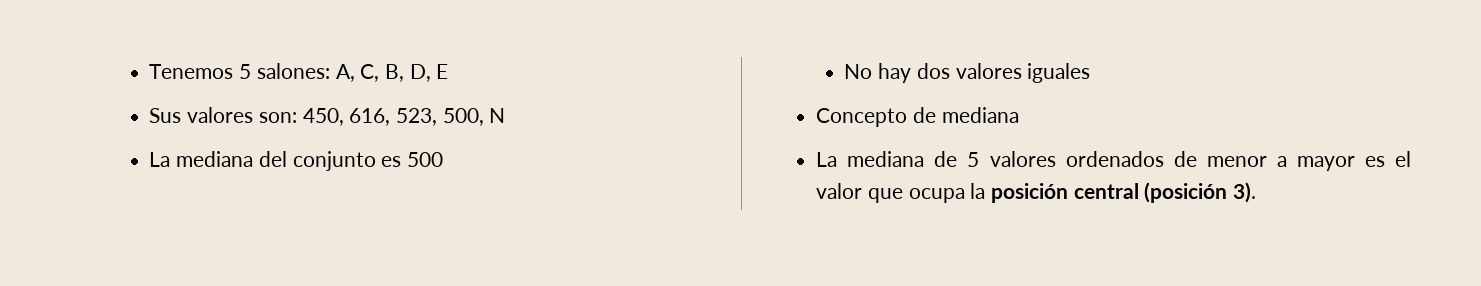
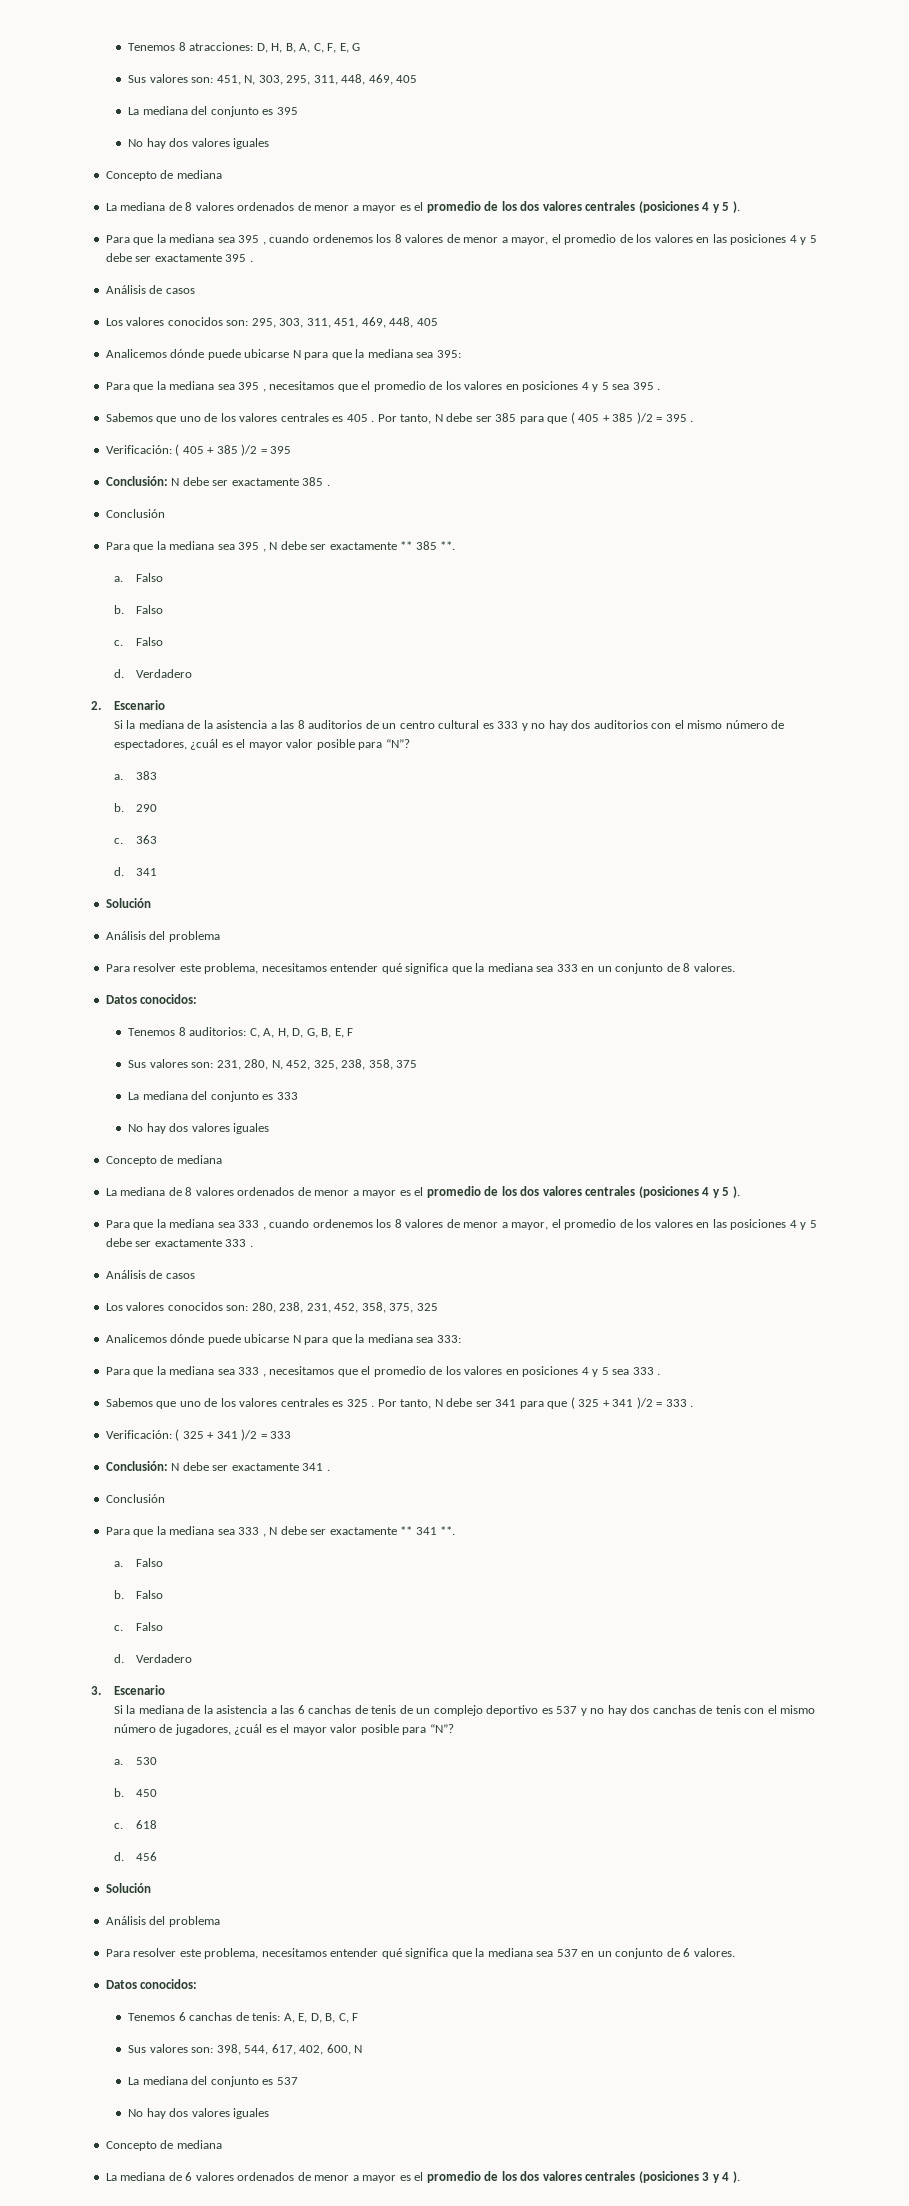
[149,63,449,82] [149,107,506,126] [149,151,443,171] Tenemos 5 salones: A, C, B, D, E // Sus valores son: 450, 616, 523, 500, N // La mediana del conjunto es 500 -> [128,42,361,53] [128,74,418,85] [128,106,298,117] Tenemos 8 atracciones: D, H, B, A, C, F, E, G // Sus valores son: 451, N, 303, 295, 311, 448, 469, 405 // La mediana del conjunto es 395
[967,151,1411,171] [816,182,1256,203] 5 valores ordenados de menor a mayor es el valor que ocupa la posición central (posición 3). -> [185,201,740,213] [105,234,817,245] [105,253,253,262] [105,285,195,294] [105,317,438,328] [105,349,461,360] [105,381,661,392] [105,412,694,424] [105,444,292,456] [105,476,330,486] [105,509,165,518] [105,541,456,552] [113,573,164,582] [113,605,164,614] [113,637,164,646] [113,669,193,678] [91,700,165,710] [113,720,785,731] [113,739,410,750] [113,771,158,780] [113,803,158,812] [113,835,158,844] [113,867,158,876] [105,898,151,908] [105,931,220,942] [105,963,735,974] [105,994,198,1004] [128,1027,354,1038] [128,1059,418,1070] [128,1091,298,1102] [128,1123,270,1134] [105,1155,222,1166] [105,1186,740,1198] [105,1219,817,1230] [105,1238,253,1247] [105,1270,195,1279] [105,1302,438,1313] [105,1334,461,1345] [105,1366,661,1377] [105,1397,694,1409] [105,1429,292,1441] [105,1461,330,1471] [105,1494,165,1503] [105,1526,456,1537] [113,1558,164,1567] [113,1590,164,1599] [113,1622,164,1631] [113,1654,193,1663] [91,1685,165,1695] [113,1705,816,1716] [113,1724,454,1735] [113,1757,158,1765] [113,1788,158,1797] [113,1820,158,1829] [113,1852,158,1861] [105,1883,151,1893] [105,1916,220,1927] [105,1948,735,1959] [105,1979,198,1989] [128,2012,359,2023] [128,2044,363,2055] [128,2076,298,2087] [128,2108,270,2119] [105,2140,222,2151] [105,2171,740,2183] 8 valores ordenados de menor a mayor es el promedio de los dos valores centrales (posiciones 4 y 5 ). // Para que la mediana sea 395 , cuando ordenemos los 8 valores de menor a mayor, el promedio de los valores en las posiciones 4 y 5 debe ser exactamente 395 . // Análisis de casos // Los valores conocidos son: 295, 303, 311, 451, 469, 448, 405 // Analicemos dónde puede ubicarse N para que la mediana sea 395: // Para que la mediana sea 395 , necesitamos que el promedio de los valores en posiciones 4 y 5 sea 395 . // Sabemos que uno de los valores centrales es 405 . Por tanto, N debe ser 385 para que ( 405 + 385 )/2 = 395 . // Verificación: ( 405 + 385 )/2 = 395 // Conclusión: N debe ser exactamente 385 . // Conclusión // Para que la mediana sea 395 , N debe ser exactamente ** 385 **. // a. Falso // b. Falso // c. Falso // d. Verdadero // 2. Escenario // Si la mediana de la asistencia a las 8 auditorios de un centro cultural es 333 y no hay dos auditorios con el mismo número de espectadores, ¿cuál es el mayor valor posible para “N”? // a. 383 // b. 290 // c. 363 // d. 341 // Solución // Análisis del problema // Para resolver este problema, necesitamos entender qué significa que la mediana sea 333 en un conjunto de 8 valores. // Datos conocidos: // Tenemos 8 auditorios: C, A, H, D, G, B, E, F // Sus valores son: 231, 280, N, 452, 325, 238, 358, 375 // La mediana del conjunto es 333 // No hay dos valores iguales // Concepto de mediana // La mediana de 8 valores ordenados de menor a mayor es el promedio de los dos valores centrales (posiciones 4 y 5 ). // Para que la mediana sea 333 , cuando ordenemos los 8 valores de menor a mayor, el promedio de los valores en las posiciones 4 y 5 debe ser exactamente 333 . // Análisis de casos // Los valores conocidos son: 280, 238, 231, 452, 358, 375, 325 // Analicemos dónde puede ubicarse N para que la mediana sea 333: // Para que la mediana sea 333 , necesitamos que el promedio de los valores en posiciones 4 y 5 sea 333 . // Sabemos que uno de los valores centrales es 325 . Por tanto, N debe ser 341 para que ( 325 + 341 )/2 = 333 . // Verificación: ( 325 + 341 )/2 = 333 // Conclusión: N debe ser exactamente 341 . // Conclusión // Para que la mediana sea 333 , N debe ser exactamente ** 341 **. // a. Falso // b. Falso // c. Falso // d. Verdadero // 3. Escenario // Si la mediana de la asistencia a las 6 canchas de tenis de un complejo deportivo es 537 y no hay dos canchas de tenis con el mismo número de jugadores, ¿cuál es el mayor valor posible para “N”? // a. 530 // b. 450 // c. 618 // d. 456 // Solución // Análisis del problema // Para resolver este problema, necesitamos entender qué significa que la mediana sea 537 en un conjunto de 6 valores. // Datos conocidos: // Tenemos 6 canchas de tenis: A, E, D, B, C, F // Sus valores son: 398, 544, 617, 402, 600, N // La mediana del conjunto es 537 // No hay dos valores iguales // Concepto de mediana // La mediana de 6 valores ordenados de menor a mayor es el promedio de los dos valores centrales (posiciones 3 y 4 ).

